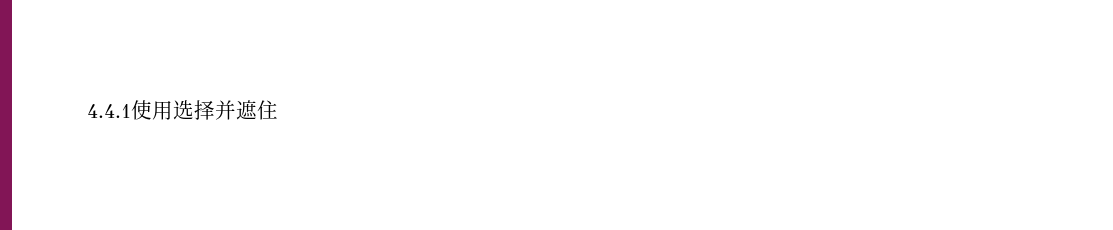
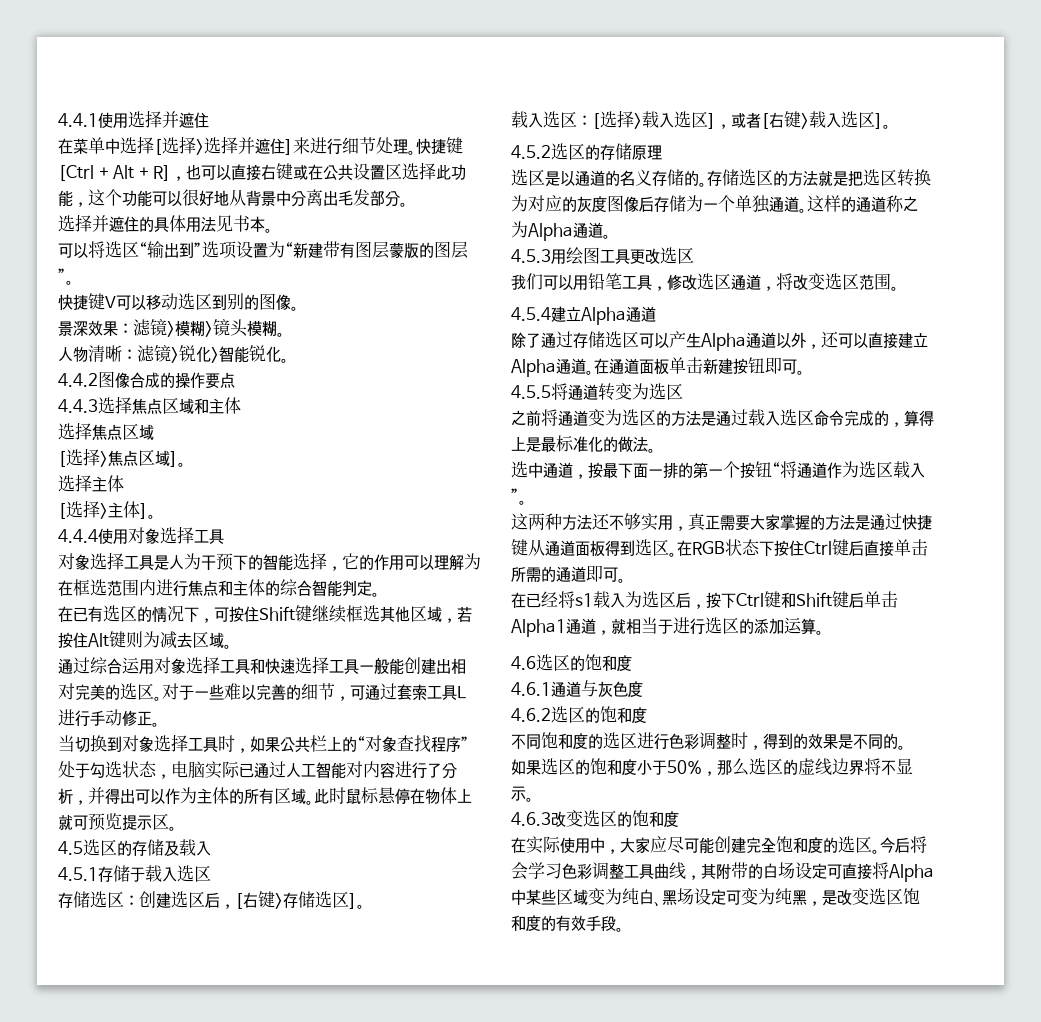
(278, 110) none -> [58,136,463,155] [58,162,467,181] [58,189,408,207] [58,214,273,233] [58,241,468,259] [58,268,74,285] [58,293,299,311] [58,318,285,337] [58,344,289,363] [58,371,235,389] [58,396,241,415] [58,422,154,441] [58,448,186,467] [58,474,124,492] [58,500,156,519] [58,526,224,545] [58,552,481,571] [58,579,380,597] [58,605,472,623] [58,631,232,649] [58,656,466,675] [58,683,466,701] [58,709,160,727] [58,734,469,753] [58,761,457,779] [58,787,472,805] [58,813,177,831] [58,839,211,856] [58,865,211,882] [58,891,365,909] [511,110,891,129] [511,143,662,160] [511,169,931,187] [511,195,918,213] [511,221,611,241] [511,247,694,265] [511,273,899,291] [511,306,656,325] [511,331,928,351] [511,357,805,377] [511,383,683,401] [511,409,934,427] [511,435,656,453] [511,461,925,479] [511,488,527,505] [511,513,932,531] [511,539,928,557] [511,565,626,583] [511,591,898,609] [511,617,824,637] [511,654,632,672] [511,680,643,698] [511,706,647,724] [511,732,906,750] [511,758,913,776] [511,786,534,802] [511,810,679,828] [511,836,927,854] [511,862,934,882] [511,888,920,907] [511,915,624,932] // 在菜单中选择[选择>选择并遮住]来进行细节处理。快捷键[Ctrl + Alt + R]，也可以直接右键或在公共设置区选择此功能，这个功能可以很好地从背景中分离出毛发部分。 // 选择并遮住的具体用法见书本。 // 可以将选区“输出到”选项设置为“新建带有图层蒙版的图层”。 // 快捷键V可以移动选区到别的图像。 // 景深效果：滤镜>模糊>镜头模糊。 // 人物清晰：滤镜>锐化>智能锐化。 // 4.4.2图像合成的操作要点 // 4.4.3选择焦点区域和主体 // 选择焦点区域 // [选择>焦点区域]。 // 选择主体 // [选择>主体]。 // 4.4.4使用对象选择工具 // 对象选择工具是人为干预下的智能选择，它的作用可以理解为在框选范围内进行焦点和主体的综合智能判定。 // 在已有选区的情况下，可按住Shift键继续框选其他区域，若按住Alt键则为减去区域。 // 通过综合运用对象选择工具和快速选择工具一般能创建出相对完美的选区。对于一些难以完善的细节，可通过套索工具L进行手动修正。 // 当切换到对象选择工具时，如果公共栏上的“对象查找程序”处于勾选状态，电脑实际已通过人工智能对内容进行了分析，并得出可以作为主体的所有区域。此时鼠标悬停在物体上就可预览提示区。 // 4.5选区的存储及载入 // 4.5.1存储于载入选区 // 存储选区：创建选区后，[右键>存储选区]。 // 载入选区：[选择>载入选区]，或者[右键>载入选区]。 // 4.5.2选区的存储原理 // 选区是以通道的名义存储的。存储选区的方法就是把选区转换为对应的灰度图像后存储为一个单独通道。这样的通道称之为Alpha通道。 // 4.5.3用绘图工具更改选区 // 我们可以用铅笔工具，修改选区通道，将改变选区范围。 // 4.5.4建立Alpha通道 // 除了通过存储选区可以产生Alpha通道以外，还可以直接建立Alpha通道。在通道面板单击新建按钮即可。 // 4.5.5将通道转变为选区 // 之前将通道变为选区的方法是通过载入选区命令完成的，算得上是最标准化的做法。 // 选中通道，按最下面一排的第一个按钮“将通道作为选区载入”。 // 这两种方法还不够实用，真正需要大家掌握的方法是通过快捷键从通道面板得到选区。在RGB状态下按住Ctrl键后直接单击所需的通道即可。 // 在已经将s1载入为选区后，按下Ctrl键和Shift键后单击Alpha1通道，就相当于进行选区的添加运算。 // 4.6选区的饱和度 // 4.6.1通道与灰色度 // 4.6.2选区的饱和度 // 不同饱和度的选区进行色彩调整时，得到的效果是不同的。 // 如果选区的饱和度小于50%，那么选区的虚线边界将不显示。 // 4.6.3改变选区的饱和度 // 在实际使用中，大家应尽可能创建完全饱和度的选区。今后将会学习色彩调整工具曲线，其附带的白场设定可直接将Alpha中某些区域变为纯白、黑场设定可变为纯黑，是改变选区饱和度的有效手段。

